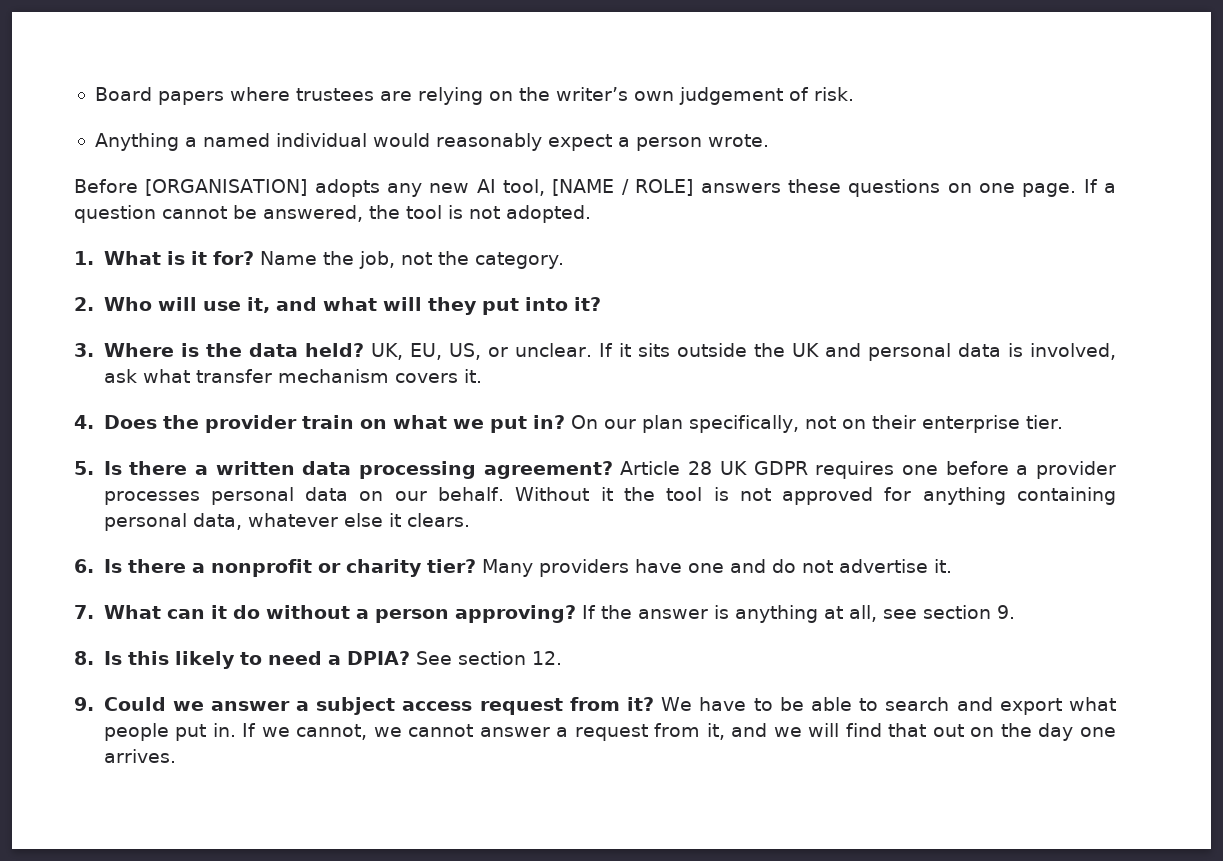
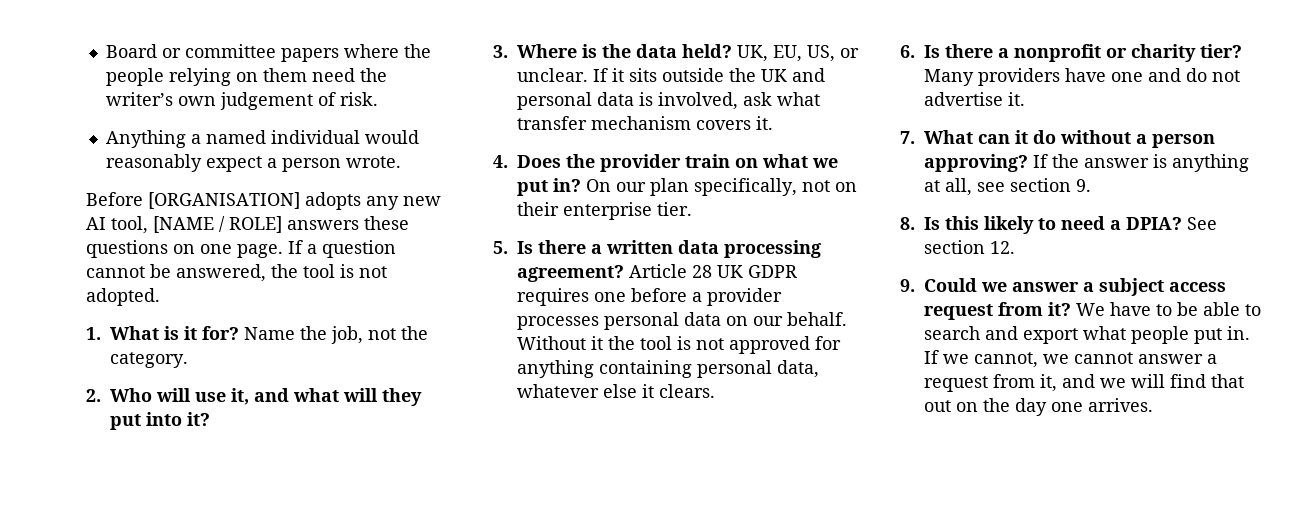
[157,87,513,105] papers where trustees are relying on -> [161,44,431,62] [105,68,355,86] or committee papers where the people relying on them need

